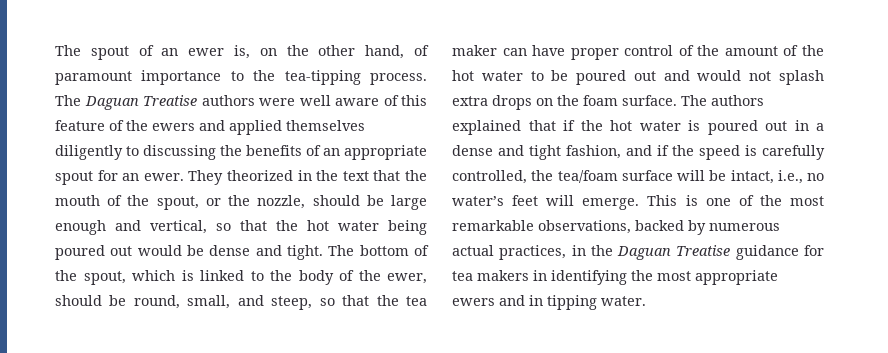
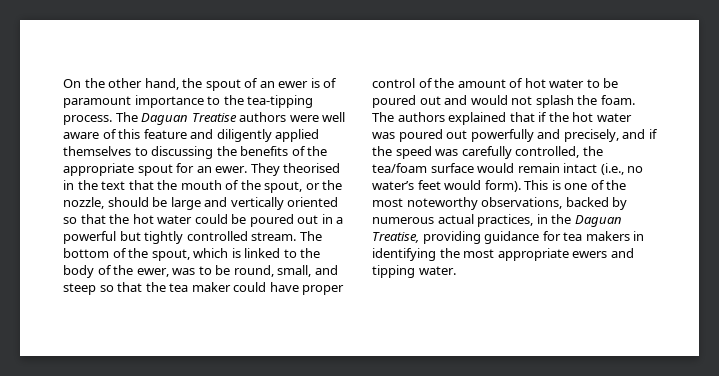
[55,45,405,60] The spout of an ewer is, on the other hand, -> [63,78,320,91] On the other hand, the spout of an ewer is
[109,120,225,131] of the ewers and -> [190,129,272,142] and diligently
[55,145,123,160] diligently -> (131, 151) none
[323,148,340,156] an -> [307,146,328,156] the
[227,170,293,181] theorized -> [283,163,341,173] theorised
[55,220,207,235] enough and vertical, -> [204,197,339,210] and vertically oriented
[388,220,427,235] [55,245,323,260] being poured out would be dense and tight. -> [194,214,344,227] [63,231,297,244] could be poured out in a powerful but tightly controlled stream.
[55,295,102,306] should -> [172,266,212,275] was to
[271,296,313,310] steep, -> [63,283,96,295] steep
[502,48,527,56] can -> [233,282,267,292] could
[802,45,824,56] the -> (524, 83) none
[452,95,677,110] extra drops on the foam surface. -> [577,95,635,105] the foam.
[688,120,824,135] [452,145,621,160] is poured out in a dense and tight fashion, -> [372,129,619,142] was poured out powerfully and precisely,
[745,145,757,156] is -> [435,149,459,156] was
[677,170,803,184] will be intact, i.e., -> [477,163,624,175] would remain intact (i.e.,
[546,195,640,210] will emerge. -> [444,180,521,192] would form).
[452,220,534,231] remarkable -> [406,197,478,210] noteworthy
[676,245,731,256] Treatise -> [372,231,481,244] Treatise, providing
[529,295,543,306] in -> (634, 253) none

